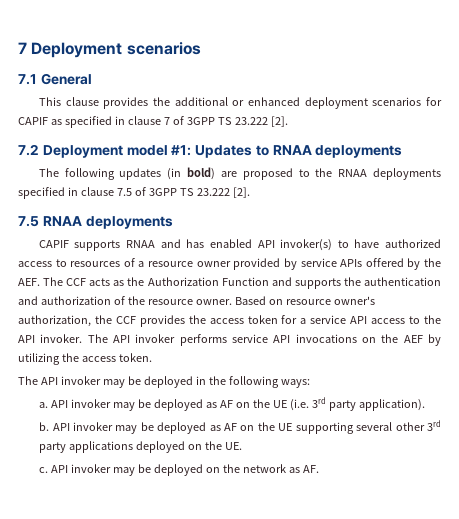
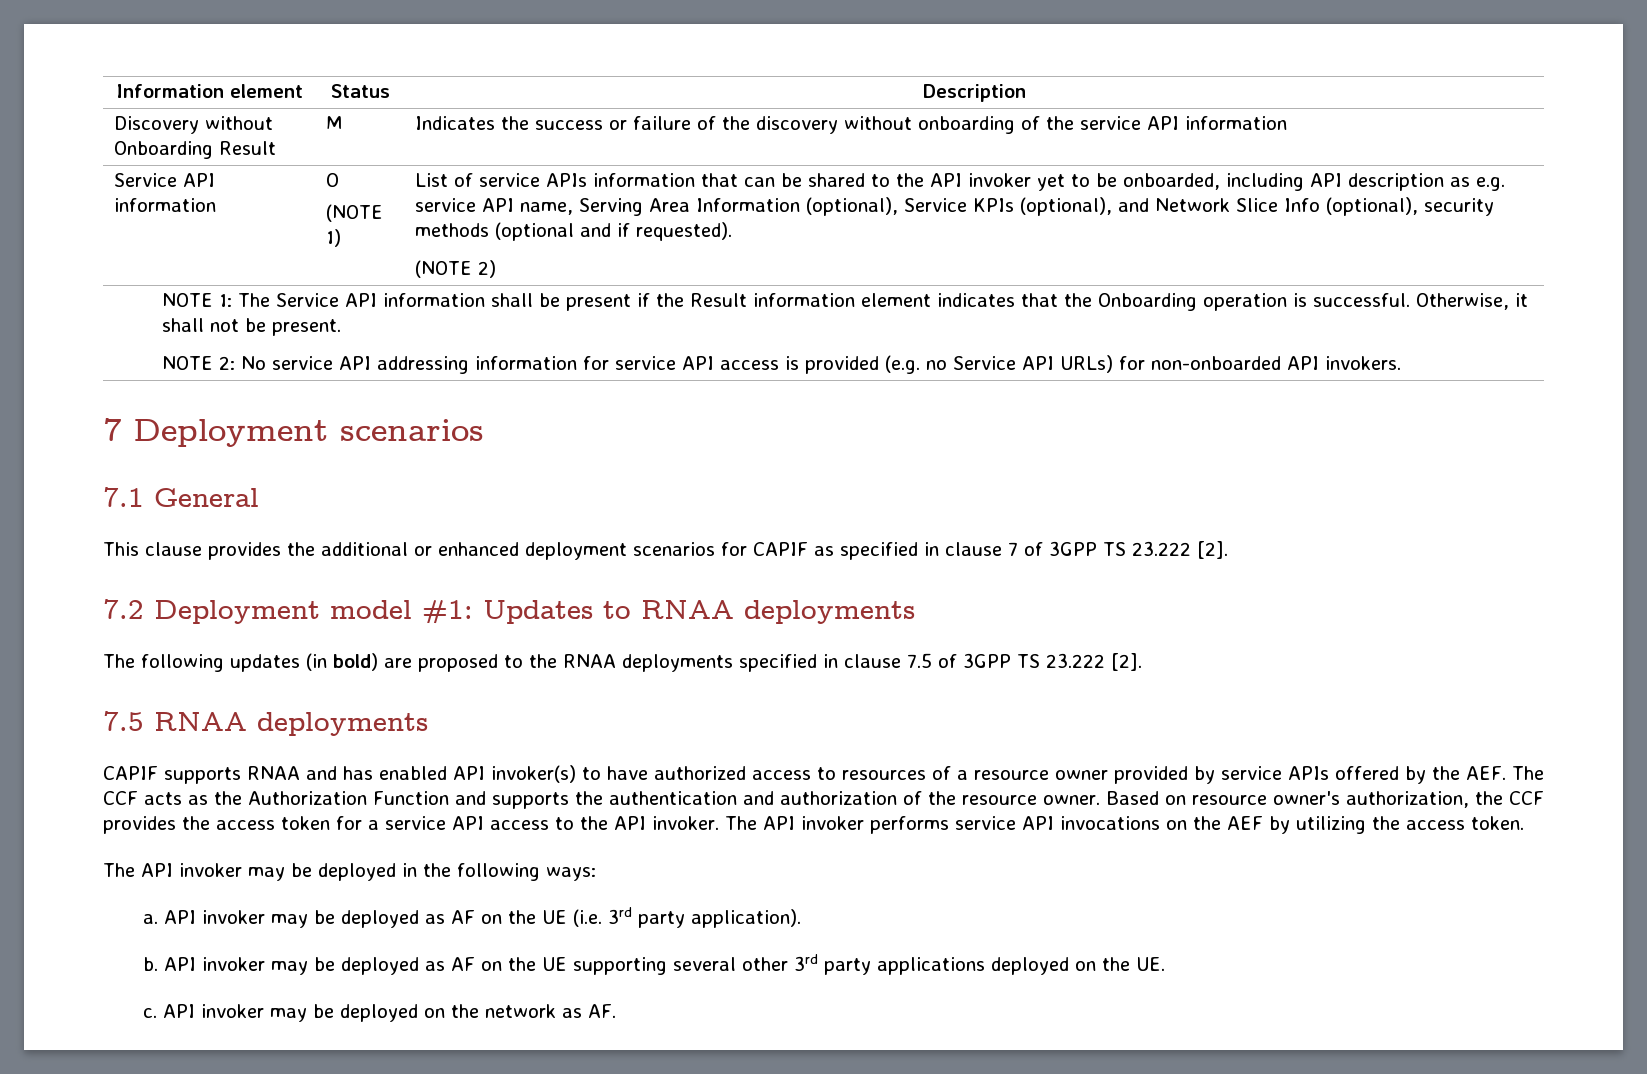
(18, 48) none -> [116,84,303,98] [330,84,390,98] [922,84,1026,102] [113,116,273,134] [113,141,276,159] [325,116,343,130] [414,116,1287,134] [113,173,215,187] [113,198,216,212] [325,173,339,187] [325,204,383,222] [325,229,341,247] [414,173,1505,191] [414,197,1494,216] [414,222,732,241] [414,260,496,278] [161,293,1528,311] [161,318,341,336] [161,355,1401,374] Information element | Status | Description // Discovery without Onboarding Result | M | Indicates the success or failure of the discovery without onboarding of the service API information // Service API information | O // (NOTE 1) | List of service APIs information that can be shared to the API invoker yet to be onboarded, including API description as e.g. service API name, Serving Area Information (optional), Service KPIs (optional), and Network Slice Info (optional), security methods (optional and if requested). // (NOTE 2) // NOTE 1: The Service API information shall be present if the Result information element indicates that the Onboarding operation is successful. Otherwise, it shall not be present. // NOTE 2: No service API addressing information for service API access is provided (e.g. no Service API URLs) for non-onboarded API invokers. //

